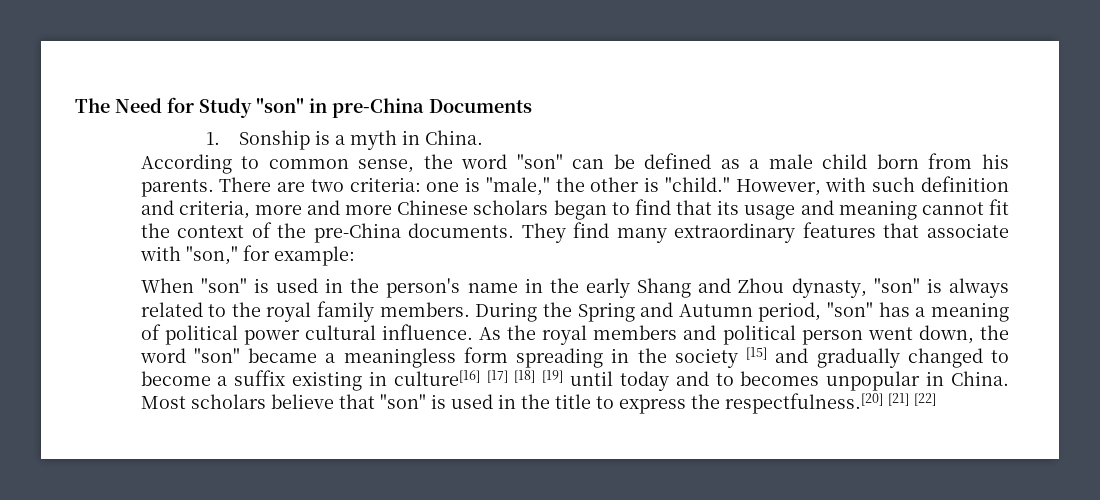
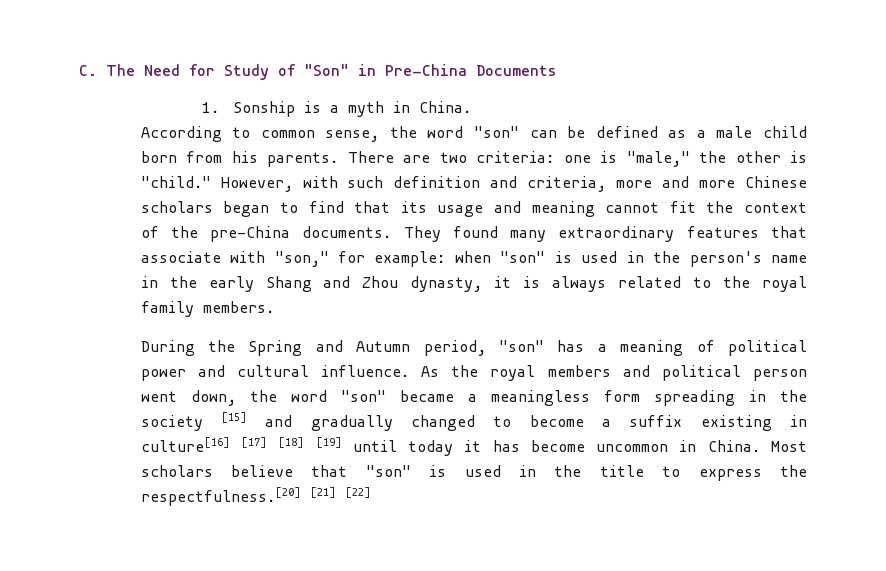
(75, 105) none -> [79,65,97,76] C.
[256,98,424,118] "son" in pre-China -> [278,64,467,76] of "Son" in Pre-China
[573,222,610,238] find -> [452,226,498,238] found
[140,278,194,293] // When -> [454,251,491,263] when
[873,278,920,293] "son" -> [494,276,512,288] it
(470, 309) none -> (274, 307) //
(300, 337) none -> [197,365,225,377] and
[675,371,921,391] and to becomes unpopular -> [464,440,669,452] it has become uncommon

